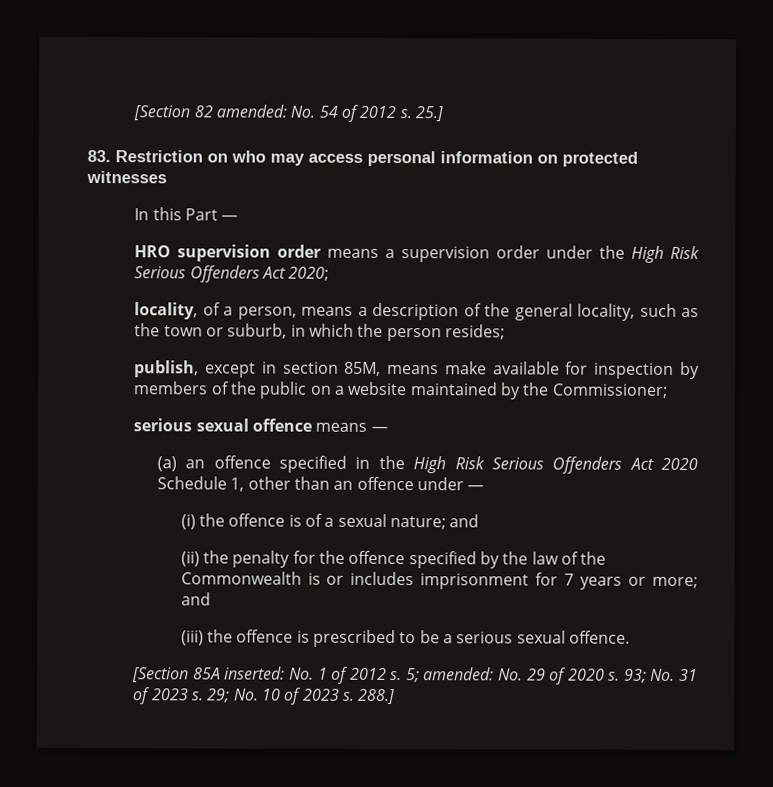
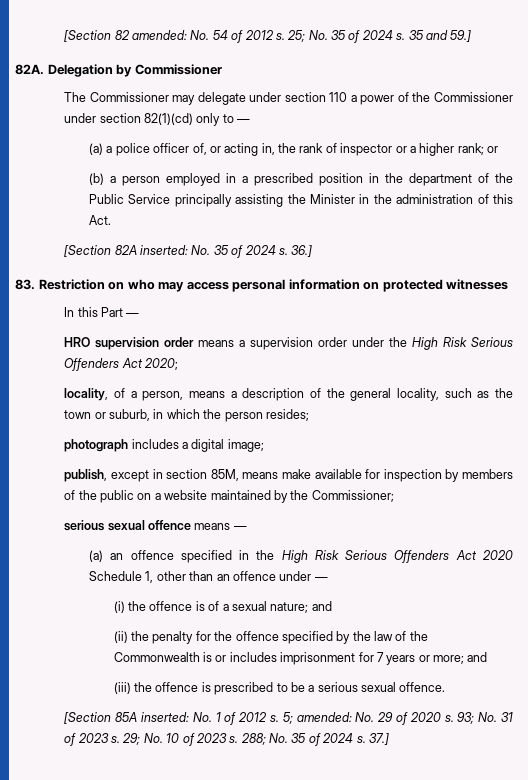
[414,106,443,122] 25.] -> [287,30,472,43] [15,64,222,77] [64,92,513,105] [64,113,251,126] [89,143,499,156] [89,173,513,186] [89,194,513,207] [89,215,112,225] [64,245,313,258] 25; No. 35 of 2024 s. 35 and 59.] // 82A. Delegation by Commissioner // The Commissioner may delegate under section 110 a power of the Commissioner under section 82(1)(cd) only to — // (a) a police officer of, or acting in, the rank of inspector or a higher rank; or // (b) a person employed in a prescribed position in the department of the Public Service principally assisting the Minister in the administration of this Act. // [Section 82A inserted: No. 35 of 2024 s. 36.]
(505, 332) none -> [64,439,264,452] // photograph includes a digital image;
[357,688,396,705] 288.] -> [240,733,389,746] 288; No. 35 of 2024 s. 37.]

